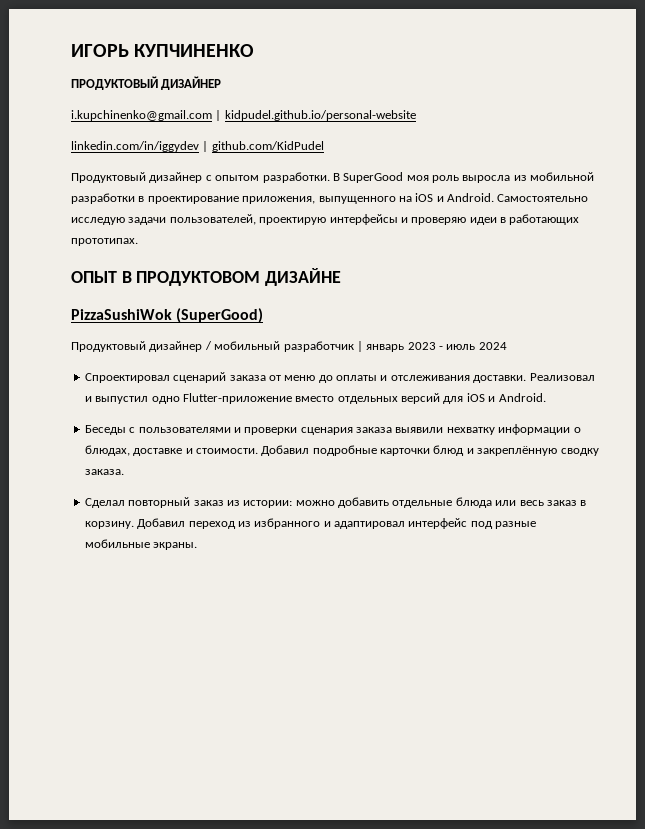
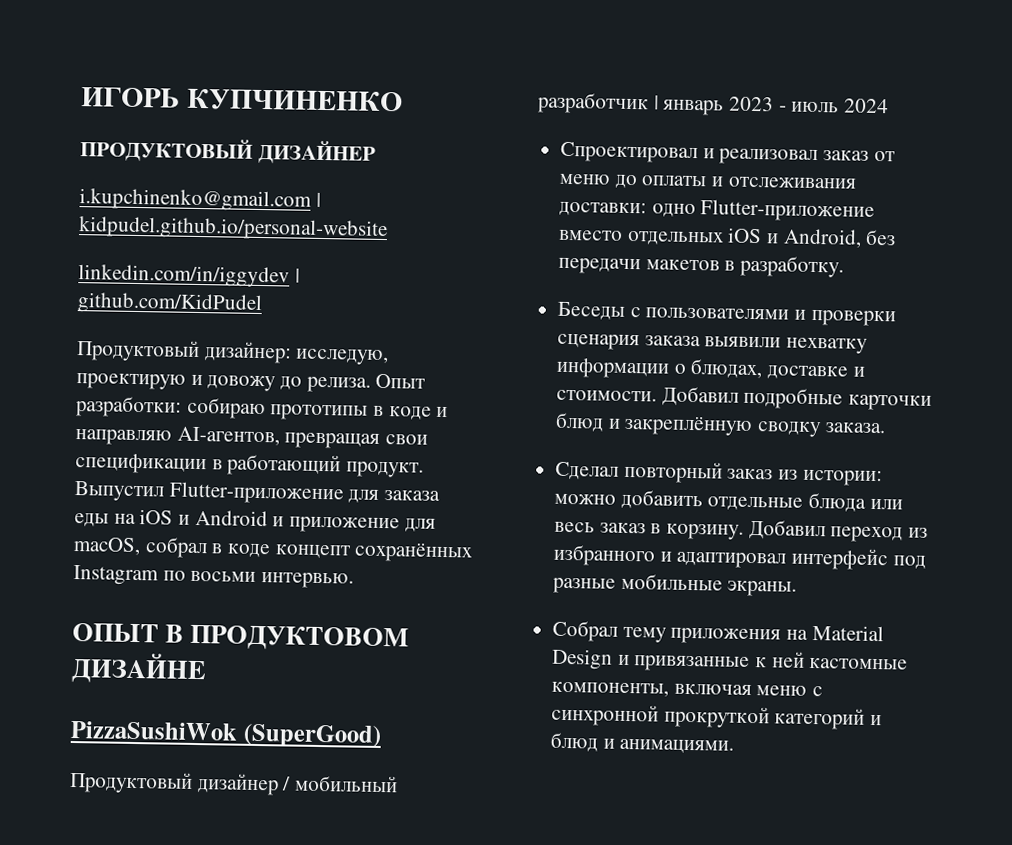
[149,172,595,183] [71,193,589,204] [71,214,580,225] [71,238,138,246] дизайнер с опытом разработки. В SuperGood моя роль выросла из мобильной разработки в проектирование приложения, выпущенного на iOS и Android. Самостоятельно исследую задачи пользователей, проектирую интерфейсы и проверяю идеи в работающих прототипах. -> [203,341,390,366] [76,373,426,393] [75,396,449,421] [75,426,429,449] [75,453,425,478] [74,481,441,505] [74,509,436,534] [73,537,474,563] [73,565,355,589] дизайнер: исследую, проектирую и довожу до релиза. Опыт разработки: собираю прототипы в коде и направляю AI-агентов, превращая свои спецификации в работающий продукт. Выпустил Flutter-приложение для заказа еды на iOS и Android и приложение для macOS, собрал в коде концепт сохранённых Instagram по восьми интервью.
[173,372,266,383] сценарий заказа -> [702,148,870,166] и реализовал заказ
[473,373,595,383] [84,393,546,404] доставки. Реализовал и выпустил одно Flutter-приложение вместо отдельных версий для iOS и Android. -> [559,199,876,222] [558,227,897,248] [558,255,845,278] доставки: одно Flutter-приложение вместо отдельных iOS и Android, без передачи макетов в разработку.
(198, 546) none -> [552,620,884,645] [552,648,909,672] [551,681,824,697] [551,703,883,730] [550,732,735,754] // Собрал тему приложения на Material Design и привязанные к ней кастомные компоненты, включая меню с синхронной прокруткой категорий и блюд и анимациями.

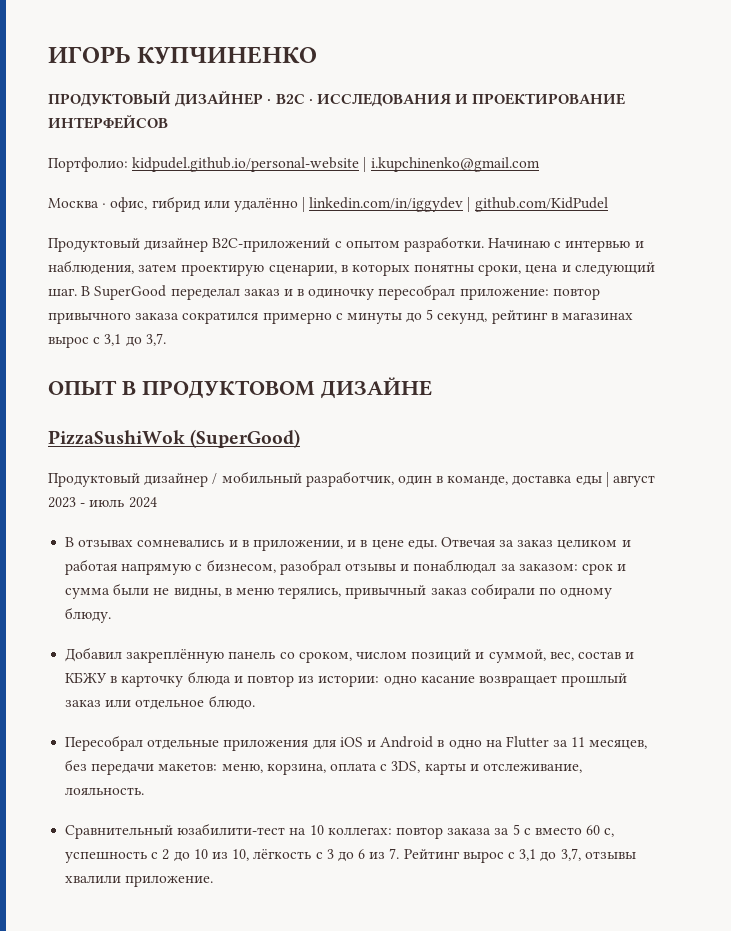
[79,188,321,212] [78,216,388,242] [78,264,300,288] [77,292,263,316] [76,339,390,366] [76,373,426,393] [75,396,449,421] [75,426,429,449] [75,453,425,478] [74,481,441,505] [74,509,436,534] [73,537,474,563] [73,565,355,589] // i.kupchinenko@gmail.com | kidpudel.github.io/personal-website // linkedin.com/in/iggydev | github.com/KidPudel // Продуктовый дизайнер: исследую, проектирую и довожу до релиза. Опыт разработки: собираю прототипы в коде и направляю AI-агентов, превращая свои спецификации в работающий продукт. Выпустил Flutter-приложение для заказа еды на iOS и Android и приложение для macOS, собрал в коде концепт сохранённых Instagram по восьми интервью. -> [267,93,626,107] [48,115,168,129] [48,157,540,172] [48,196,608,212] [48,236,644,252] [48,260,655,276] [48,284,600,300] [48,309,634,324] [48,333,166,348] · B2C · ИССЛЕДОВАНИЯ И ПРОЕКТИРОВАНИЕ ИНТЕРФЕЙСОВ // Портфолио: kidpudel.github.io/personal-website | i.kupchinenko@gmail.com // Москва · офис, гибрид или удалённо | linkedin.com/in/iggydev | github.com/KidPudel // Продуктовый дизайнер B2C-приложений с опытом разработки. Начинаю с интервью и наблюдения, затем проектирую сценарии, в которых понятны сроки, цена и следующий шаг. В SuperGood переделал заказ и в одиночку пересобрал приложение: повтор привычного заказа сократился примерно с минуты до 5 секунд, рейтинг в магазинах вырос с 3,1 до 3,7.
[537,92,890,116] [560,141,895,166] [559,173,857,189] [559,199,876,222] [558,227,897,248] [558,255,845,278] [557,301,896,327] [557,333,869,354] [556,357,865,380] [556,386,933,411] [555,412,886,438] [555,460,883,487] [554,489,903,512] [554,519,929,543] [553,544,926,571] [552,573,798,597] [552,620,884,645] [552,648,909,672] [551,681,824,697] [551,703,883,730] [550,732,735,754] разработчик | январь 2023 - июль 2024 // Спроектировал и реализовал заказ от меню до оплаты и отслеживания доставки: одно Flutter-приложение вместо отдельных iOS и Android, без передачи макетов в разработку. // Беседы с пользователями и проверки сценария заказа выявили нехватку информации о блюдах, доставке и стоимости. Добавил подробные карточки блюд и закреплённую сводку заказа. // Сделал повторный заказ из истории: можно добавить отдельные блюда или весь заказ в корзину. Добавил переход из избранного и адаптировал интерфейс под разные мобильные экраны. // Собрал тему приложения на Material Design и привязанные к ней кастомные компоненты, включая меню с синхронной прокруткой категорий и блюд и анимациями. -> [305,471,656,487] [48,497,157,508] [65,537,631,551] [65,559,627,575] [65,583,613,599] [65,607,112,623] [65,647,635,663] [65,671,628,687] [65,695,255,710] [65,735,648,751] [65,759,582,775] [65,787,145,795] [65,823,615,839] [65,848,636,863] [65,875,214,887] разработчик, один в команде, доставка еды | август 2023 - июль 2024 // В отзывах сомневались и в приложении, и в цене еды. Отвечая за заказ целиком и работая напрямую с бизнесом, разобрал отзывы и понаблюдал за заказом: срок и сумма были не видны, в меню терялись, привычный заказ собирали по одному блюду. // Добавил закреплённую панель со сроком, числом позиций и суммой, вес, состав и КБЖУ в карточку блюда и повтор из истории: одно касание возвращает прошлый заказ или отдельное блюдо. // Пересобрал отдельные приложения для iOS и Android в одно на Flutter за 11 месяцев, без передачи макетов: меню, корзина, оплата с 3DS, карты и отслеживание, лояльность. // Сравнительный юзабилити-тест на 10 коллегах: повтор заказа за 5 с вместо 60 с, успешность с 2 до 10 из 10, лёгкость с 3 до 6 из 7. Рейтинг вырос с 3,1 до 3,7, отзывы хвалили приложение.

